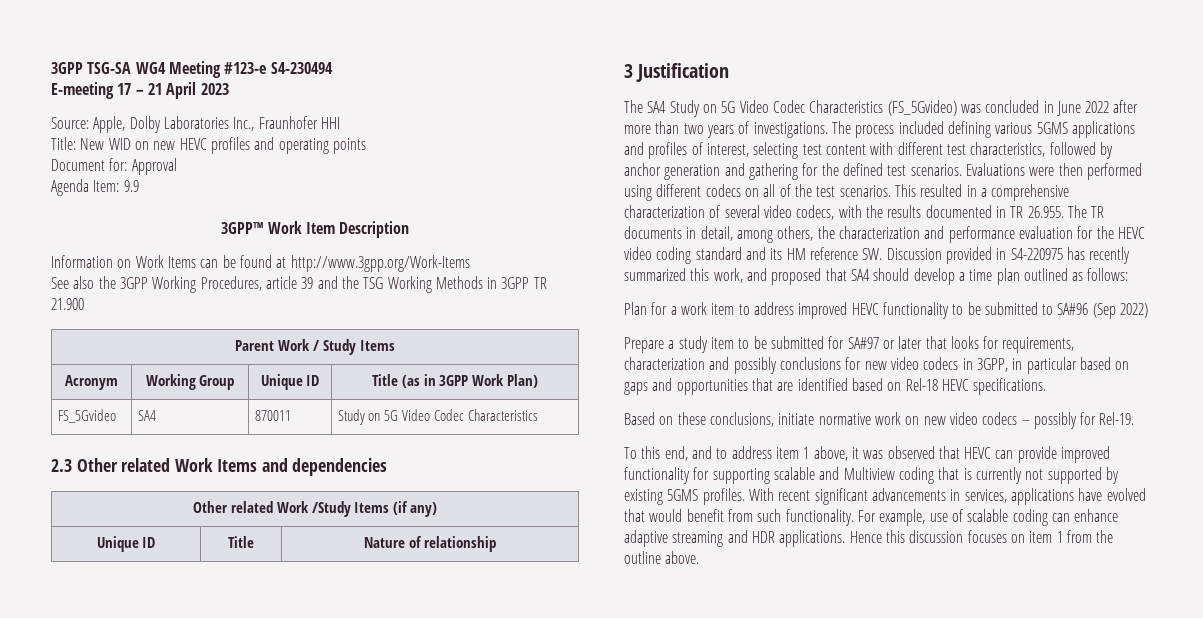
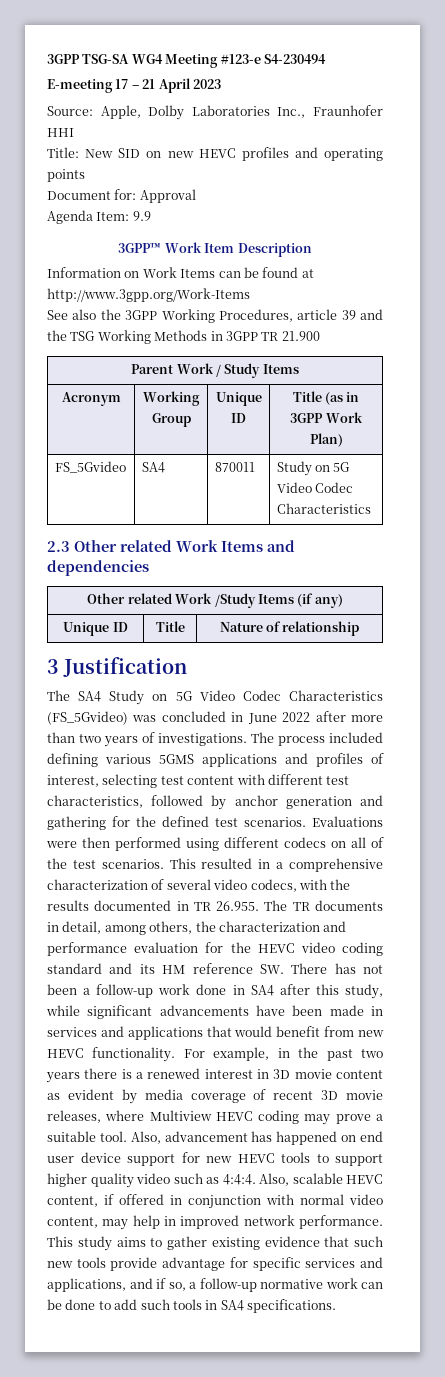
[108,138,131,150] WID -> [118,148,141,158] SID
[886,247,1131,264] [624,268,1129,285] [624,302,1149,319] [624,336,1075,353] [624,357,1130,374] [624,378,1047,395] [624,412,1135,429] [624,446,1111,463] [624,467,1119,484] [624,488,1146,505] Discussion provided in S4-220975 has recently summarized this work, and proposed that SA4 should develop a time plan outlined as follows: // Plan for a work item to address improved HEVC functionality to be submitted to SA#96 (Sep 2022) // Prepare a study item to be submitted for SA#97 or later that looks for requirements, characterization and possibly conclusions for new video codecs in 3GPP, in particular based on gaps and opportunities that are identified based on Rel-18 HEVC specifications. // Based on these conclusions, initiate normative work on new video codecs – possibly for Rel-19. // To this end, and to address item 1 above, it was observed that HEVC can provide improved functionality for supporting scalable and Multiview coding that is currently not supported by existing 5GMS profiles. With recent significant advancements in services, applications have evolved -> [291,963,383,974] [47,984,383,999] [46,1005,383,1019] [47,1026,203,1040] There has not been a follow-up work done in SA4 after this study, while significant advancements have been made in services and applications
[757,509,782,522] such -> [358,1030,384,1037] [47,1048,84,1058] new HEVC
[929,509,1119,526] [624,530,1114,547] [624,551,700,564] use of scalable coding can enhance adaptive streaming and HDR applications. Hence this discussion focuses on item 1 from the outline above. -> [277,1047,383,1061] [46,1068,383,1083] [47,1089,383,1104] [47,1110,383,1125] [47,1131,383,1145] [47,1152,383,1166] [47,1173,383,1188] [47,1194,383,1209] [47,1215,383,1230] [47,1236,383,1251] [47,1257,383,1271] [47,1278,383,1292] [47,1299,336,1313] in the past two years there is a renewed interest in 3D movie content as evident by media coverage of recent 3D movie releases, where Multiview HEVC coding may prove a suitable tool. Also, advancement has happened on end user device support for new HEVC tools to support higher quality video such as 4:4:4. Also, scalable HEVC content, if offered in conjunction with normal video content, may help in improved network performance. This study aims to gather existing evidence that such new tools provide advantage for specific services and applications, and if so, a follow-up normative work can be done to add such tools in SA4 specifications.

